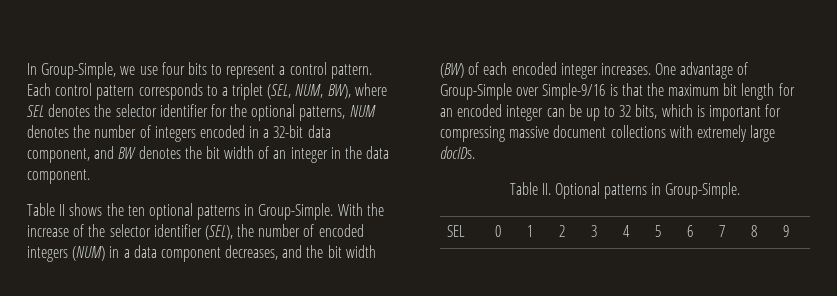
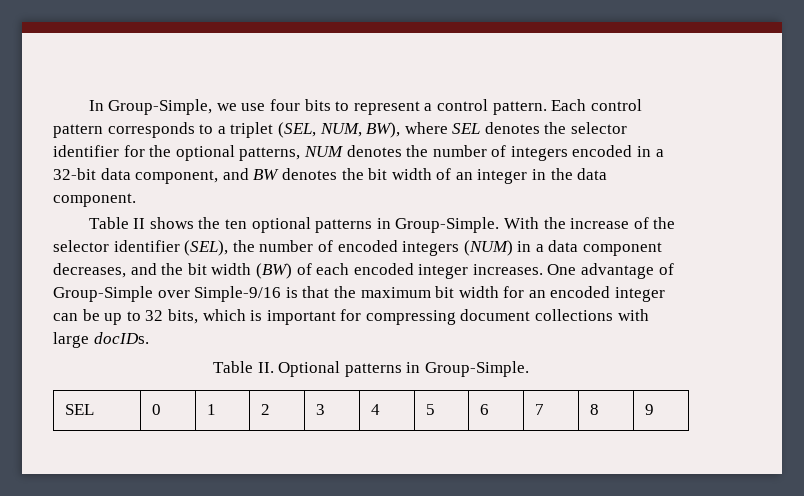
[741,83,775,100] length -> [458,286,499,298] width
[509,126,550,138] massive -> (456, 317) none
[696,125,747,142] extremely -> (649, 315) none

